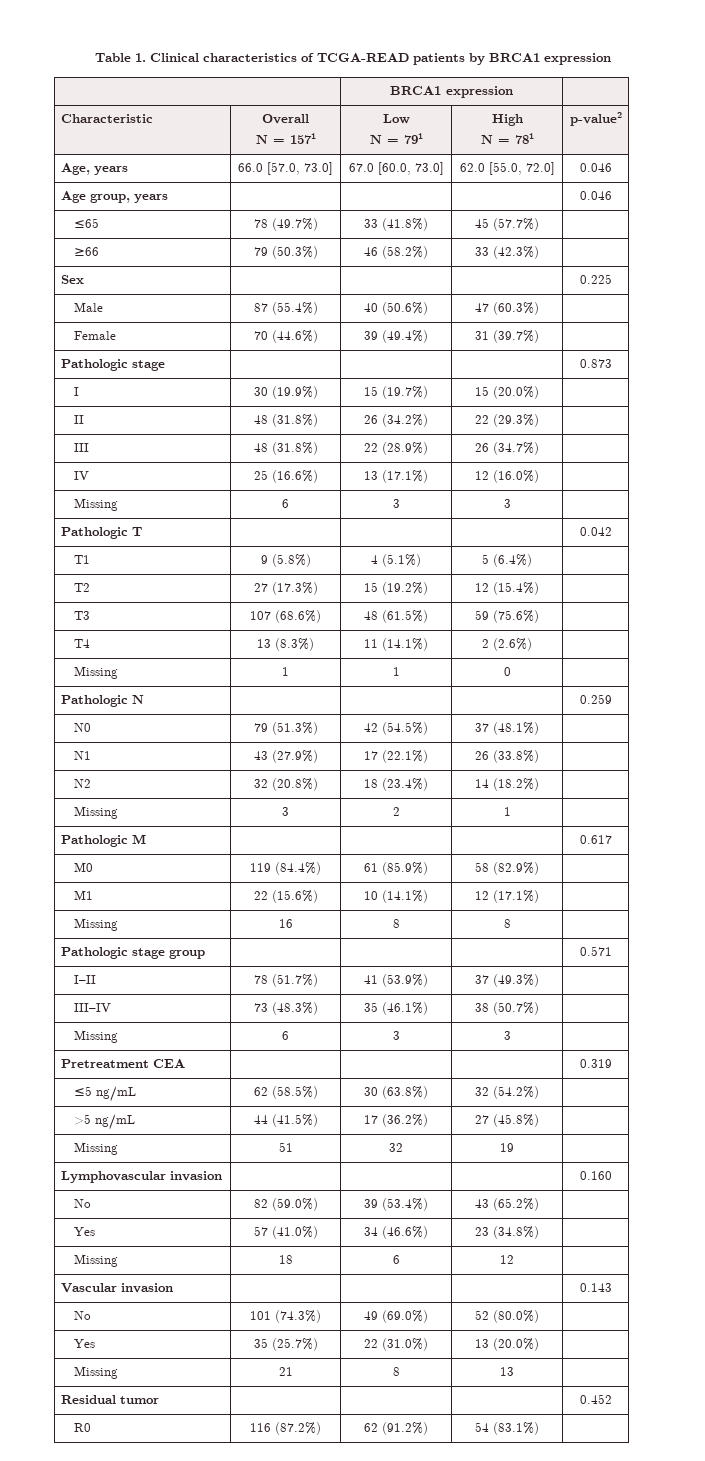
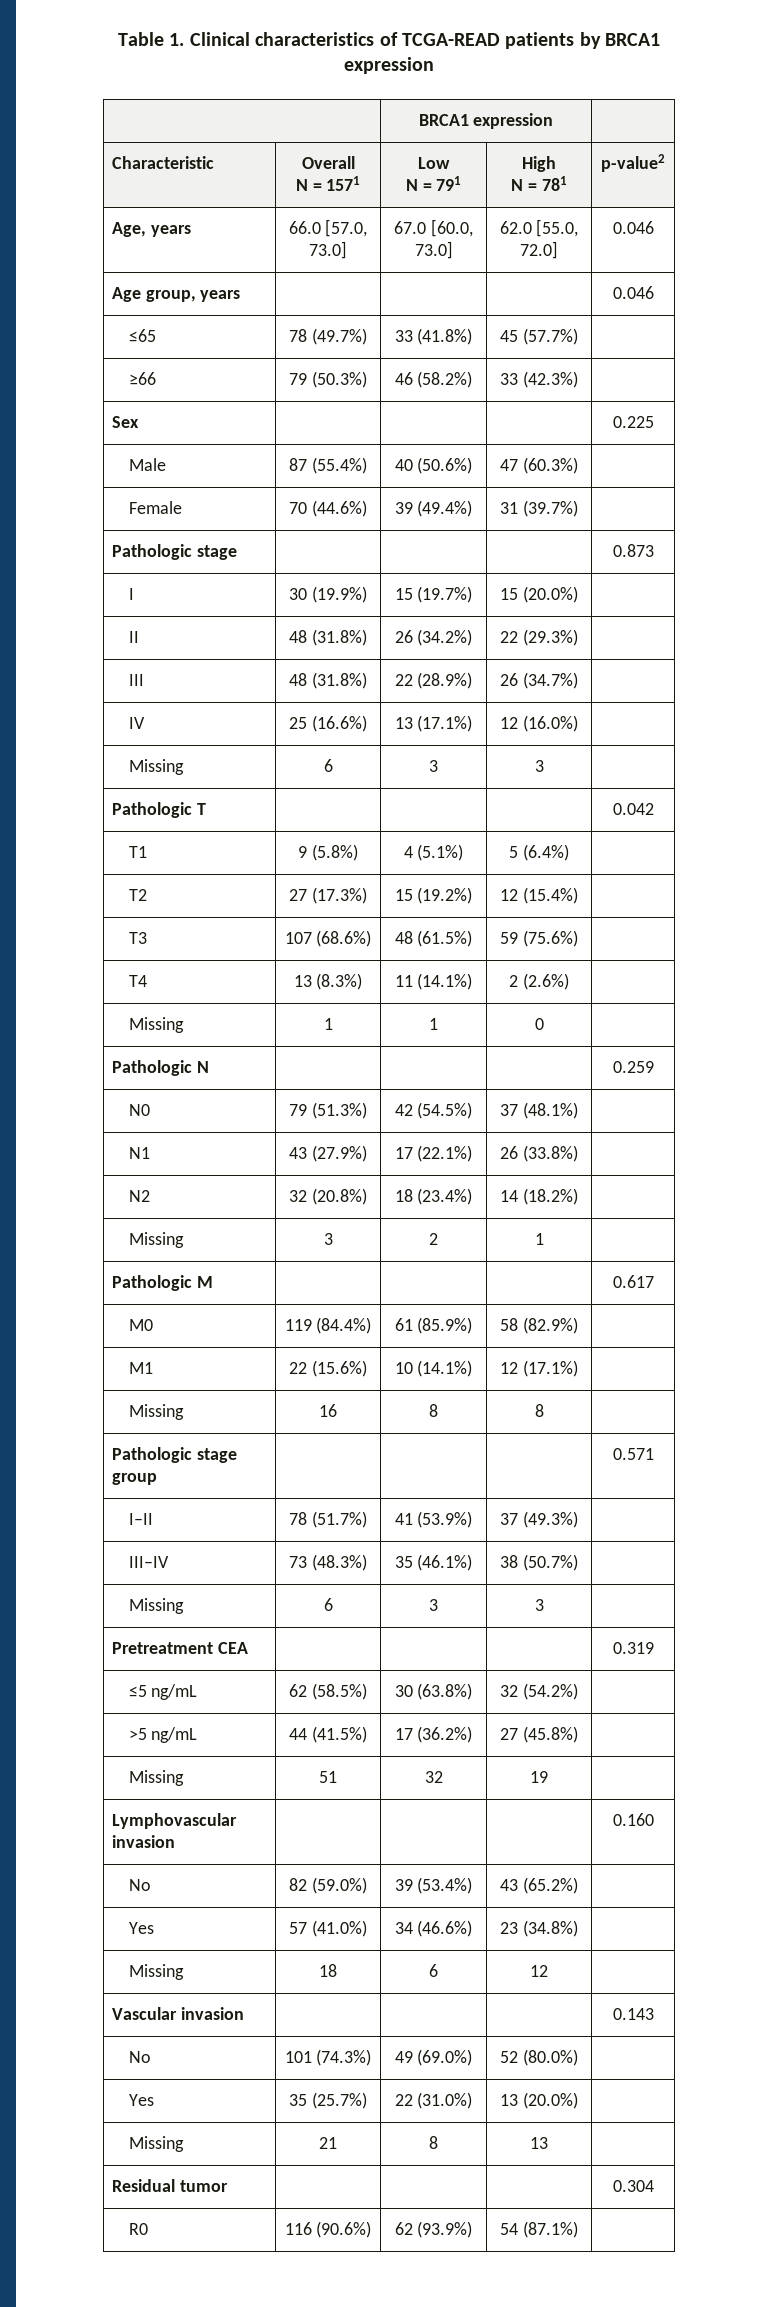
[579,1394,612,1404] 0.452 -> [612,2180,654,2192] 0.304
[275,1422,321,1435] [364,1422,428,1435] (87.2%) | 62 (91.2%) -> [316,2221,372,2238] [394,2221,473,2238] (90.6%) | 62 (93.9%)
[493,1422,539,1435] (83.1%) -> [522,2221,578,2238] (87.1%)

